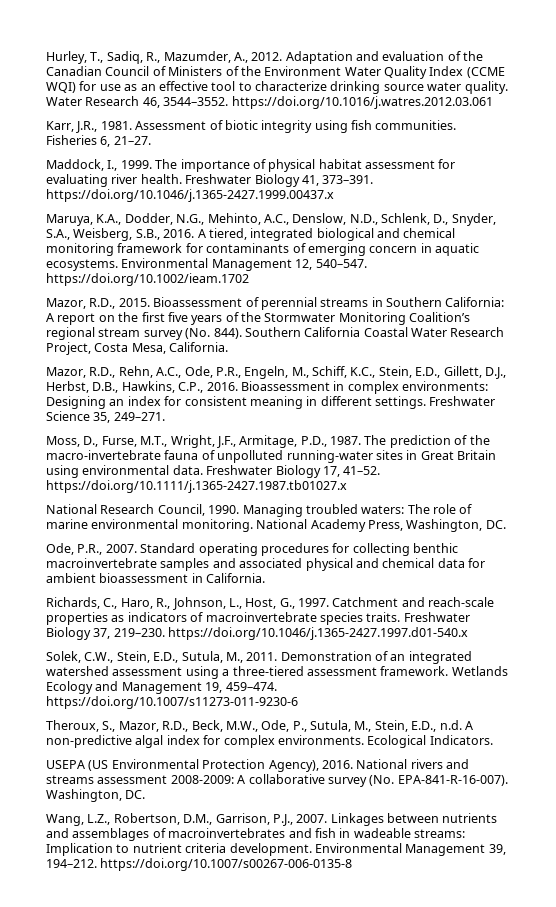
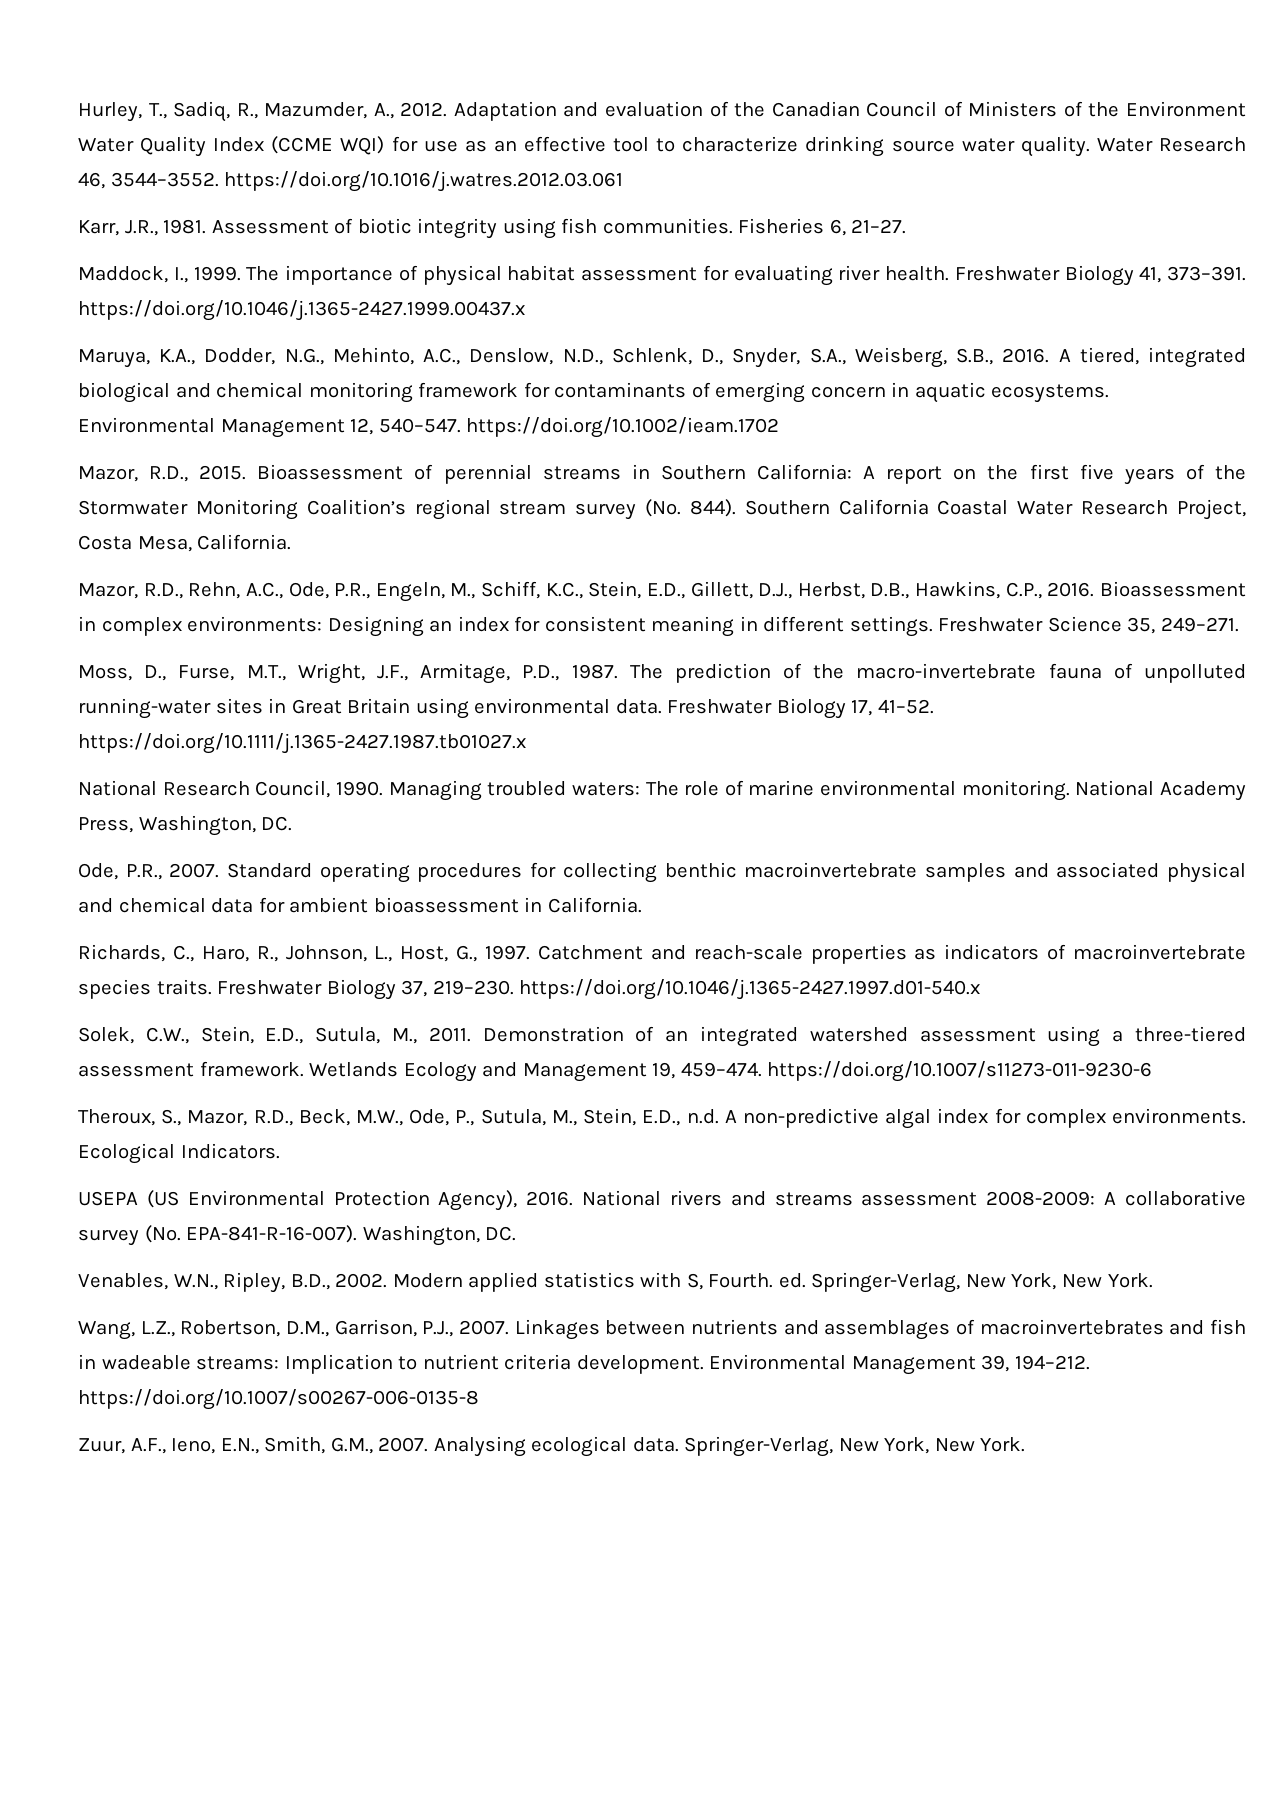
(146, 794) none -> [78,1272,1153,1293] // Venables, W.N., Ripley, B.D., 2002. Modern applied statistics with S, Fourth. ed. Springer-Verlag, New York, New York.
(353, 864) none -> [78,1436,1026,1457] // Zuur, A.F., Ieno, E.N., Smith, G.M., 2007. Analysing ecological data. Springer-Verlag, New York, New York.

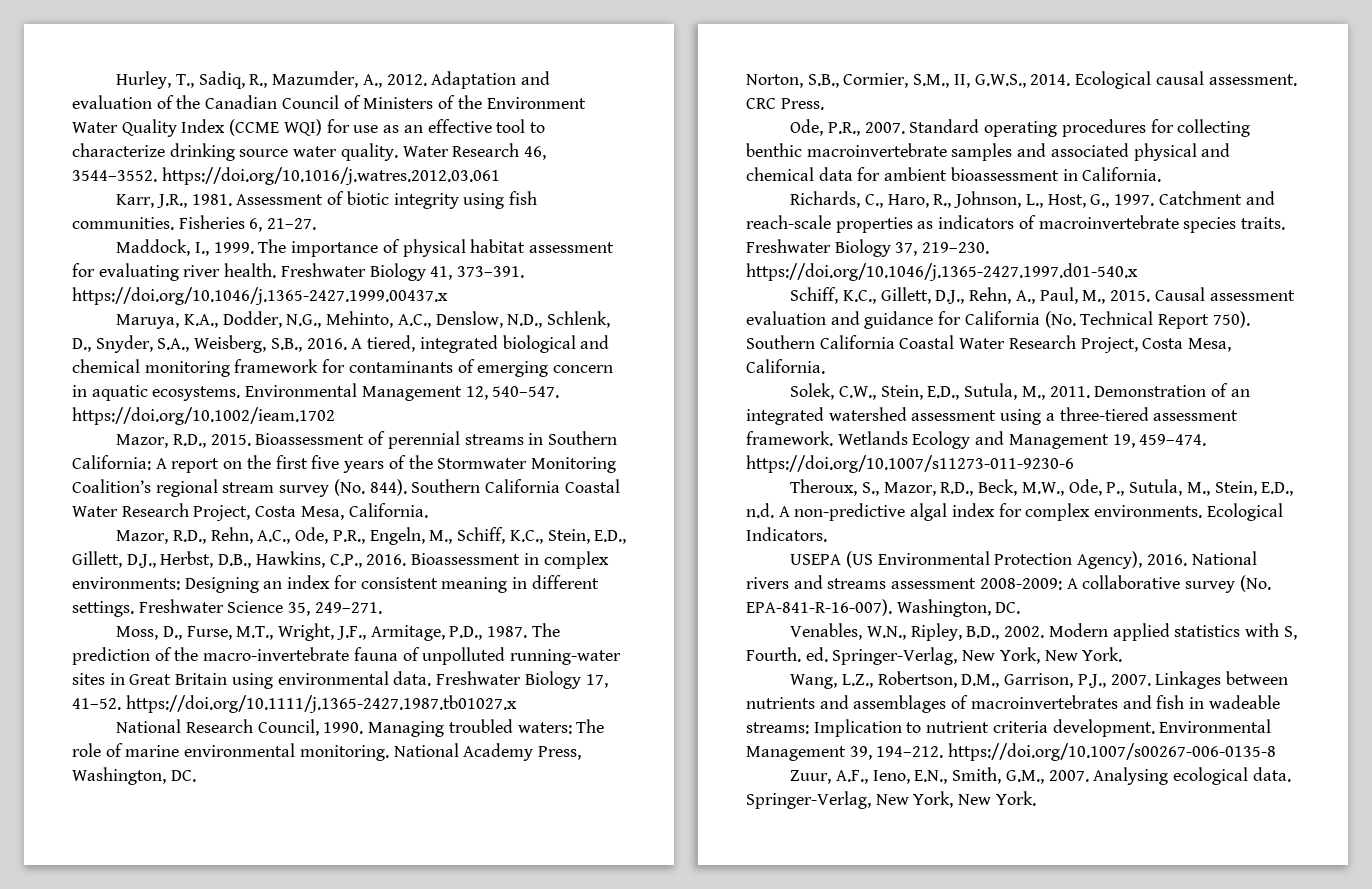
(293, 823) none -> [746,71,1297,89] [746,98,824,110] // Norton, S.B., Cormier, S.M., II, G.W.S., 2014. Ecological causal assessment. CRC Press.
(981, 989) none -> [790,287,1295,304] [746,311,1250,329] [746,335,1232,353] [746,359,825,374] // Schiff, K.C., Gillett, D.J., Rehn, A., Paul, M., 2015. Causal assessment evaluation and guidance for California (No. Technical Report 750). Southern California Coastal Water Research Project, Costa Mesa, California.

